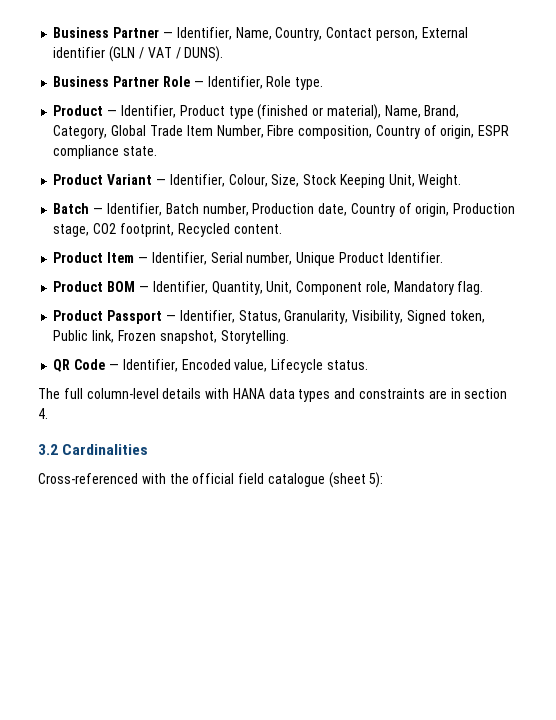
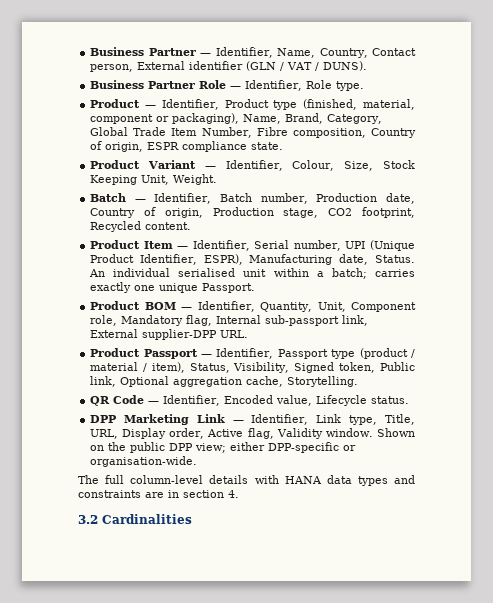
[257,104,381,120] (finished or material), -> [303,99,415,110] [90,113,240,124] (finished, material, component or packaging),
[296,252,443,266] Unique Product Identifier. -> [345,240,415,251] [90,254,415,265] [89,268,416,279] [90,282,256,293] UPI (Unique Product Identifier, ESPR), Manufacturing date, Status. An individual serialised unit within a batch; carries exactly one unique Passport.
[457,281,484,295] [53,310,349,324] flag. // Product Passport — Identifier, Status, Granularity, -> [186,315,369,326] [90,329,249,340] [90,348,415,359] [90,362,230,373] flag, Internal sub-passport link, External supplier-DPP URL. // Product Passport — Identifier, Passport type (product / material / item), Status,
[117,330,217,344] Frozen snapshot, -> [120,376,284,387] Optional aggregation cache,
(368, 365) none -> [90,414,415,425] [90,428,415,439] [90,442,357,453] [90,456,198,467] // DPP Marketing Link — Identifier, Link type, Title, URL, Display order, Active flag, Validity window. Shown on the public DPP view; either DPP-specific or organisation-wide.
[38,472,384,488] // Cross-referenced with the official field catalogue (sheet 5): -> (192, 519) none

